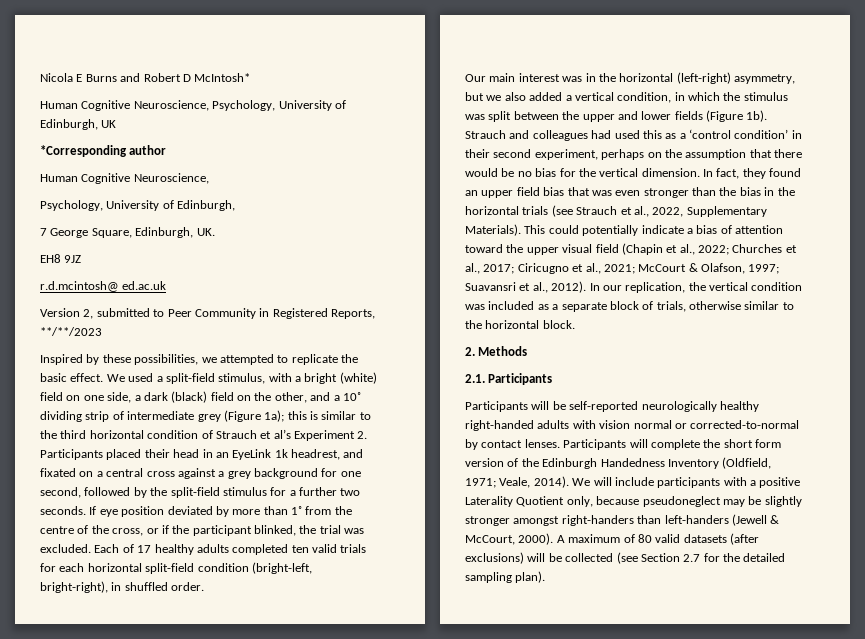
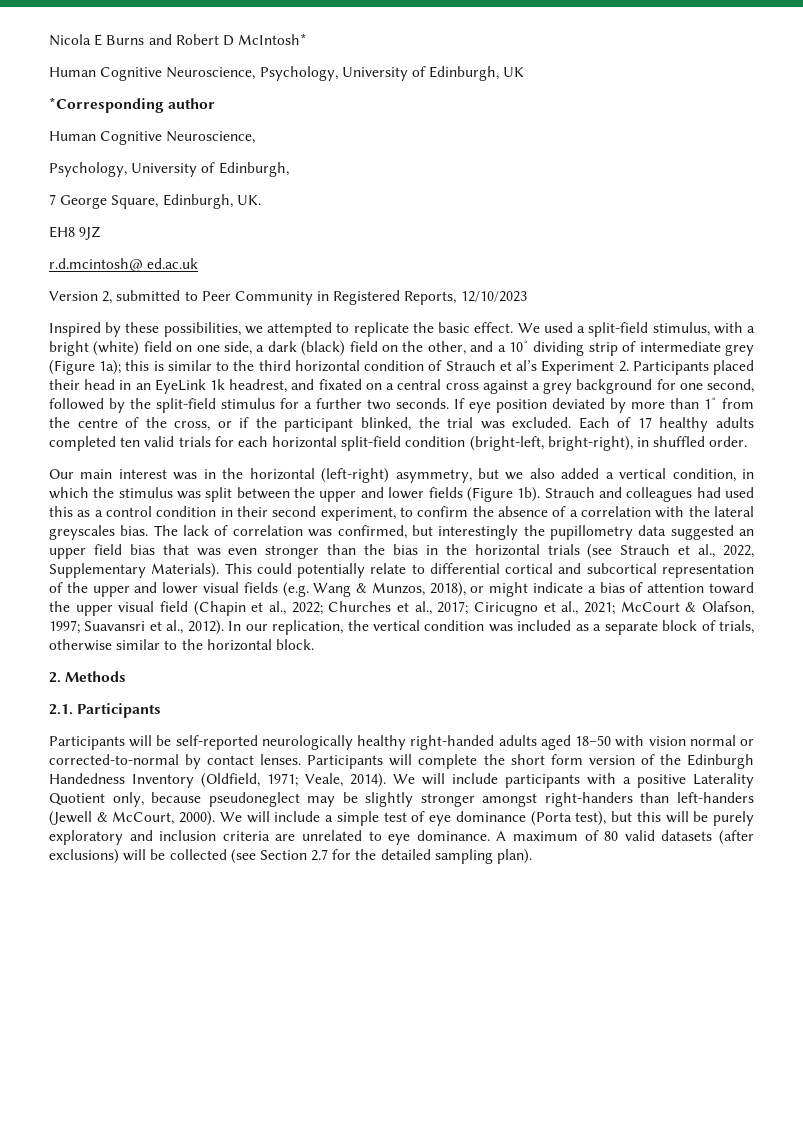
[40,327,102,336] **/**/2023 -> [460,291,527,302] 12/10/2023
[689,129,789,139] ‘control condition’ -> [105,506,217,517] control condition
[601,149,802,160] [465,168,802,179] perhaps on the assumption that there would be no bias for the vertical dimension. In fact, they found -> [400,506,755,518] [49,525,734,540] to confirm the absence of a correlation with the lateral greyscales bias. The lack of correlation was confirmed, but interestingly the pupillometry data suggested
(639, 230) none -> [370,563,754,578] [49,582,529,597] relate to differential cortical and subcortical representation of the upper and lower visual fields (e.g. Wang & Munzos, 2018), or might
(570, 424) none -> [540,735,612,750] aged 18–50
(554, 539) none -> [219,811,754,826] [49,830,490,845] We will include a simple test of eye dominance (Porta test), but this will be purely exploratory and inclusion criteria are unrelated to eye dominance.

